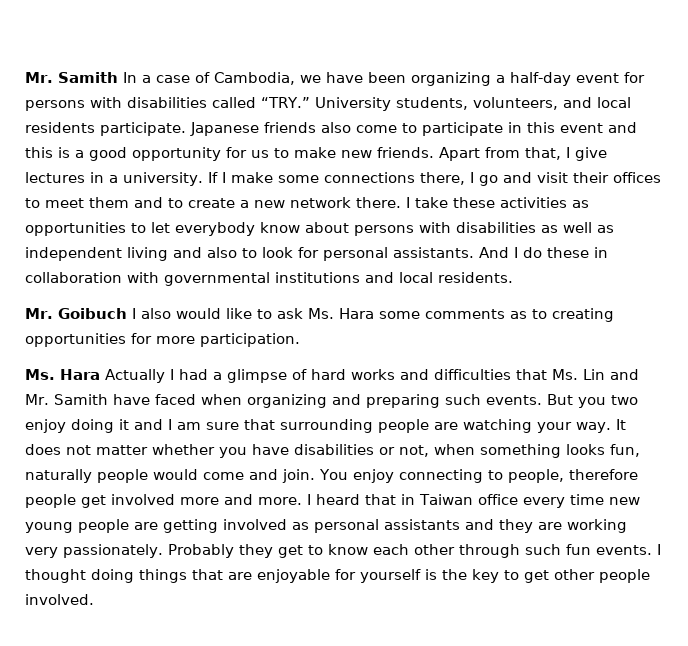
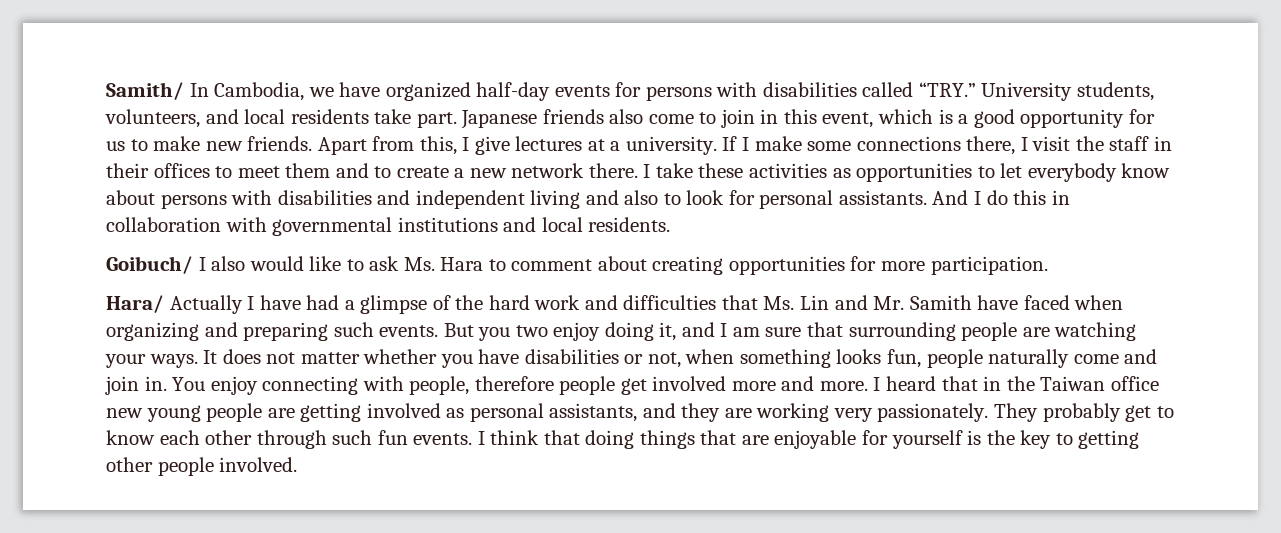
[25,72,619,86] Mr. Samith In a case of Cambodia, we have been organizing a half-day event -> [106,82,610,101] Samith/ In Cambodia, we have organized half-day events
[100,122,186,136] participate. -> [374,109,457,128] take part.
[422,122,503,136] participate -> [720,109,755,128] join
[560,122,637,133] [25,147,53,158] event and this -> [822,109,934,128] event, which
[525,147,561,160] that, -> [419,136,457,155] this,
[90,172,104,183] in -> [587,139,605,151] at
[478,172,568,186] go and visit -> [1032,136,1172,151] visit the staff in
[541,222,614,233] as well as -> [377,190,411,205] and
[547,247,589,258] these -> [1013,190,1047,205] this
[25,308,127,319] Mr. Goibuch -> [106,256,193,274] Goibuch/
[378,309,547,319] some comments as to -> [488,256,647,271] to comment about
[25,369,100,380] Ms. Hara -> [106,295,164,313] Hara/
(174, 374) none -> [259,295,301,310] have
[311,369,395,380] hard works -> [455,295,581,310] the hard work
[119,419,129,430] it -> [659,322,677,341] it,
[576,422,611,433] way. -> [149,354,198,368] ways.
[25,469,315,483] naturally people would come and join. -> [926,349,1158,368] [105,376,167,395] people naturally come and join in.
[487,470,503,480] to -> [362,376,404,391] with
(415, 499) none -> [1006,376,1035,391] the
[522,494,604,508] every time -> (1159, 383) none
[384,519,460,530] assistants -> [549,403,638,422] assistants,
[167,544,273,558] Probably they -> [994,403,1121,422] They probably
[25,569,86,583] thought -> [490,430,580,445] think that
[524,570,549,583] get -> [1078,430,1140,449] getting

